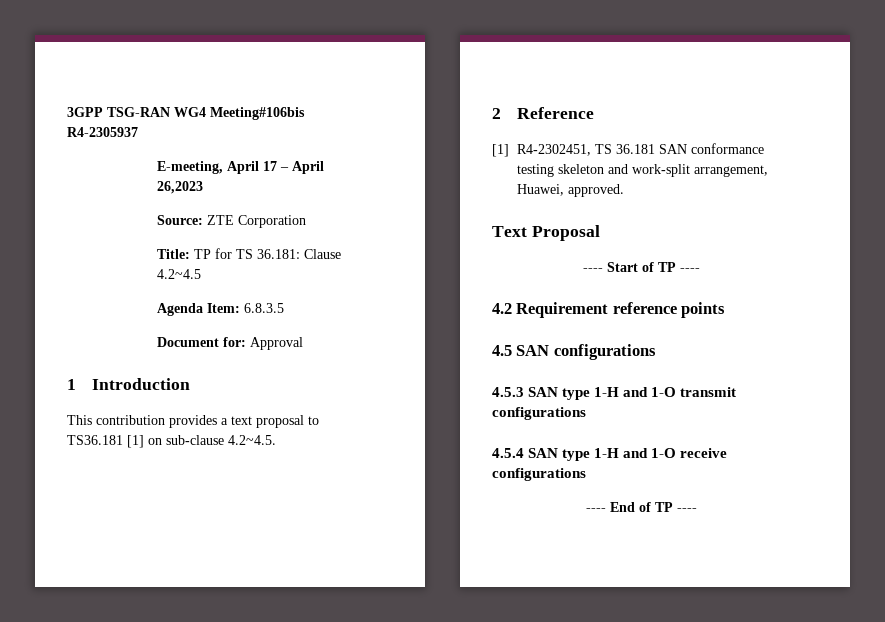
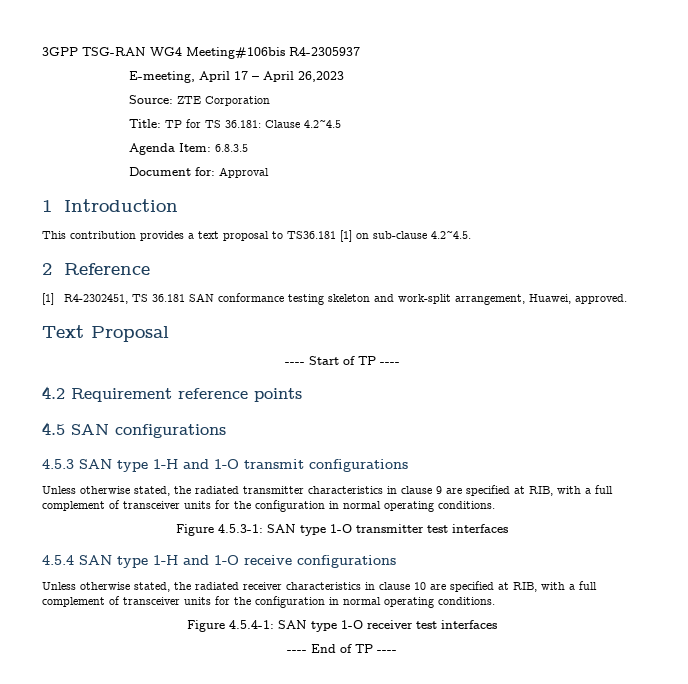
(586, 413) none -> [42,485,613,496] [42,500,495,512] [176,524,508,536] // Unless otherwise stated, the radiated transmitter characteristics in clause 9 are specified at RIB, with a full complement of transceiver units for the configuration in normal operating conditions. // Figure 4.5.3-1: SAN type 1-O transmitter test interfaces
(586, 474) none -> [42,581,597,592] [42,596,495,608] [187,620,497,632] // Unless otherwise stated, the radiated receiver characteristics in clause 10 are specified at RIB, with a full complement of transceiver units for the configuration in normal operating conditions. // Figure 4.5.4-1: SAN type 1-O receiver test interfaces

